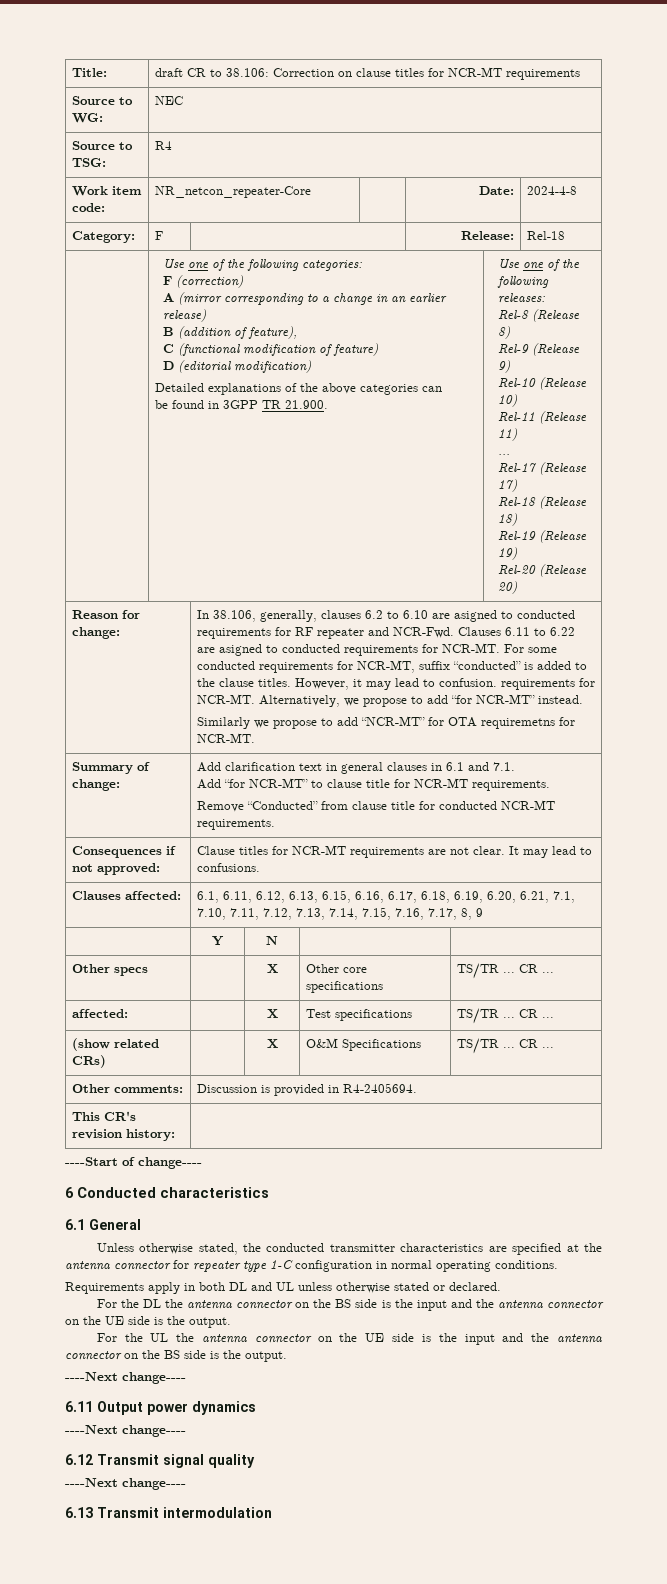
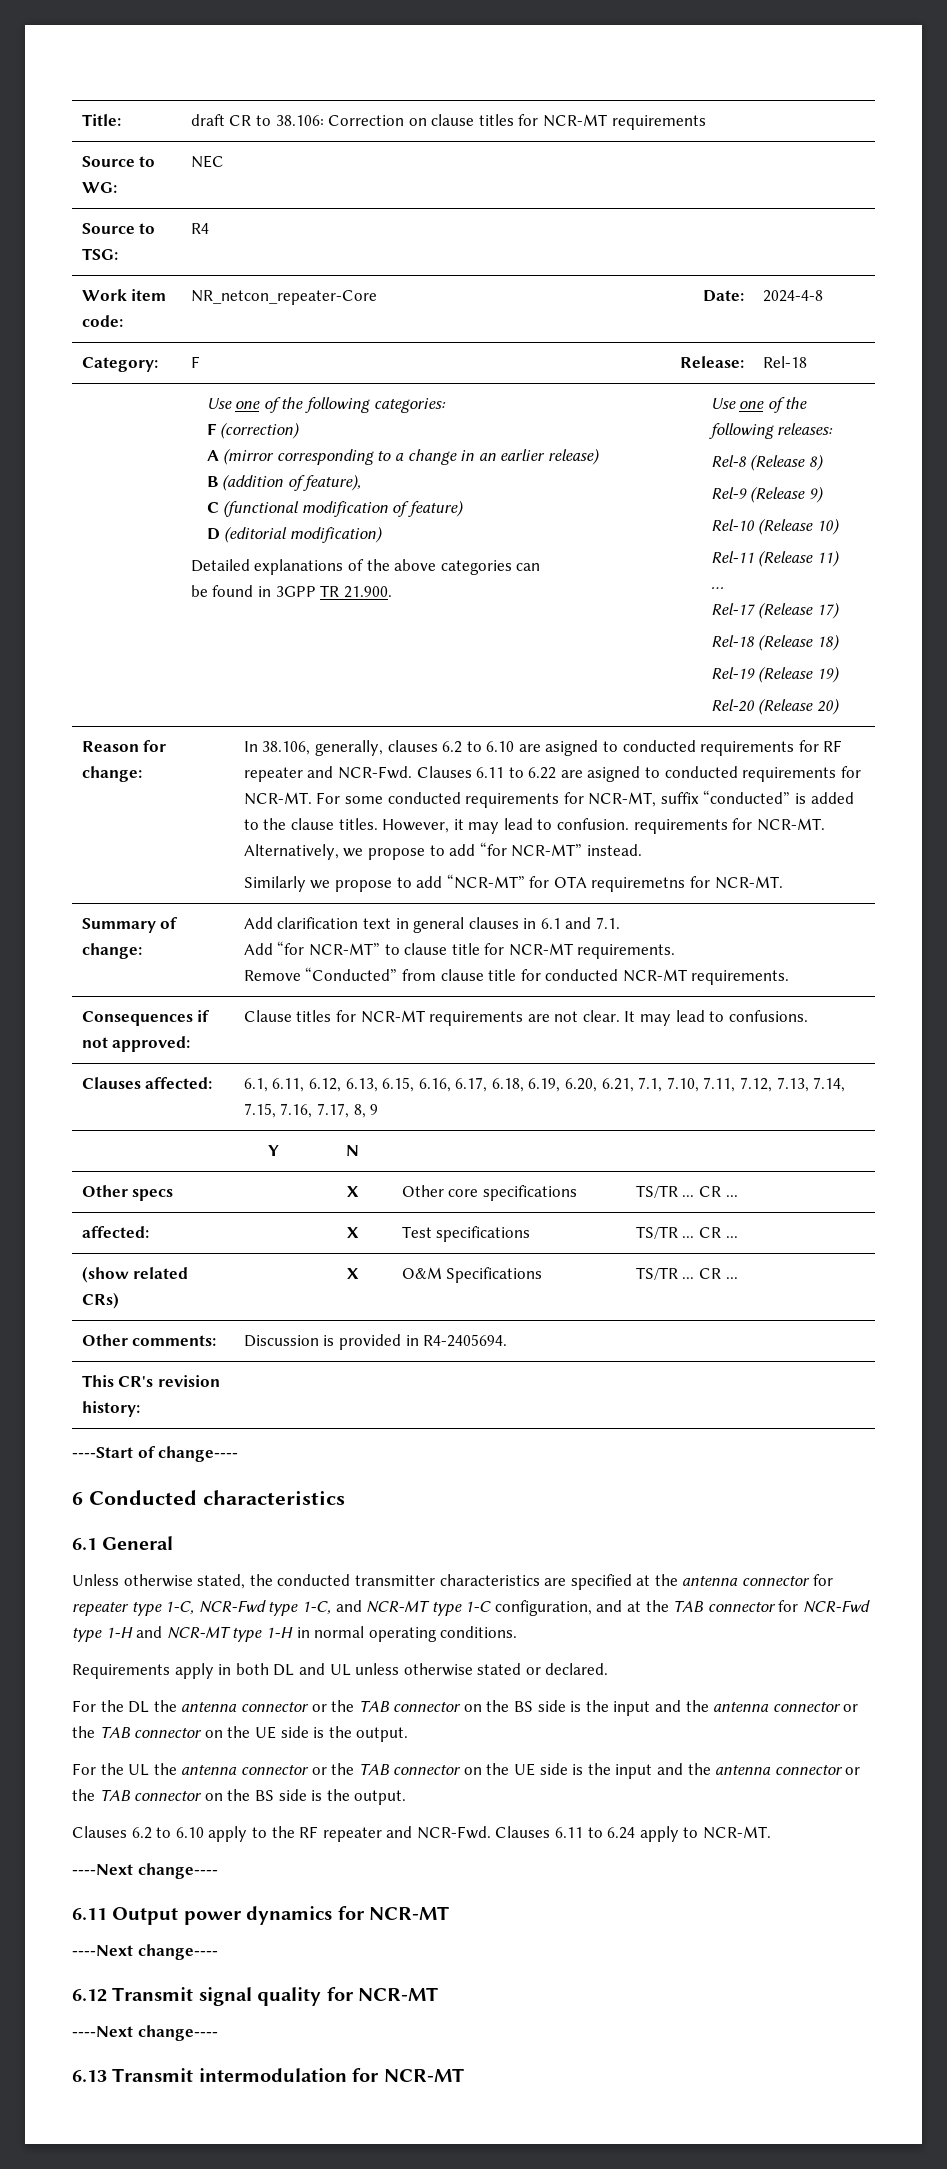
[270,1260,372,1272] 1-C configuration -> [165,1600,871,1616] [72,1626,293,1642] 1-C, NCR-Fwd type 1-C, and NCR-MT type 1-C configuration, and at the TAB connector for NCR-Fwd type 1-H and NCR-MT type 1-H
(294, 1304) none -> [311,1700,462,1712] or the TAB connector
(604, 1304) none -> [843,1704,859,1712] [72,1726,203,1738] or the TAB connector
(312, 1338) none -> [311,1763,462,1775] or the TAB connector
(122, 1355) none -> [845,1767,861,1775] [72,1789,203,1801] or the TAB connector
(287, 1356) none -> [72,1826,772,1842] // Clauses 6.2 to 6.10 apply to the RF repeater and NCR-Fwd. Clauses 6.11 to 6.24 apply to NCR-MT.
(256, 1408) none -> [337,1906,449,1920] for NCR-MT
(255, 1461) none -> [326,1987,438,2001] for NCR-MT
(272, 1512) none -> [352,2068,464,2082] for NCR-MT

